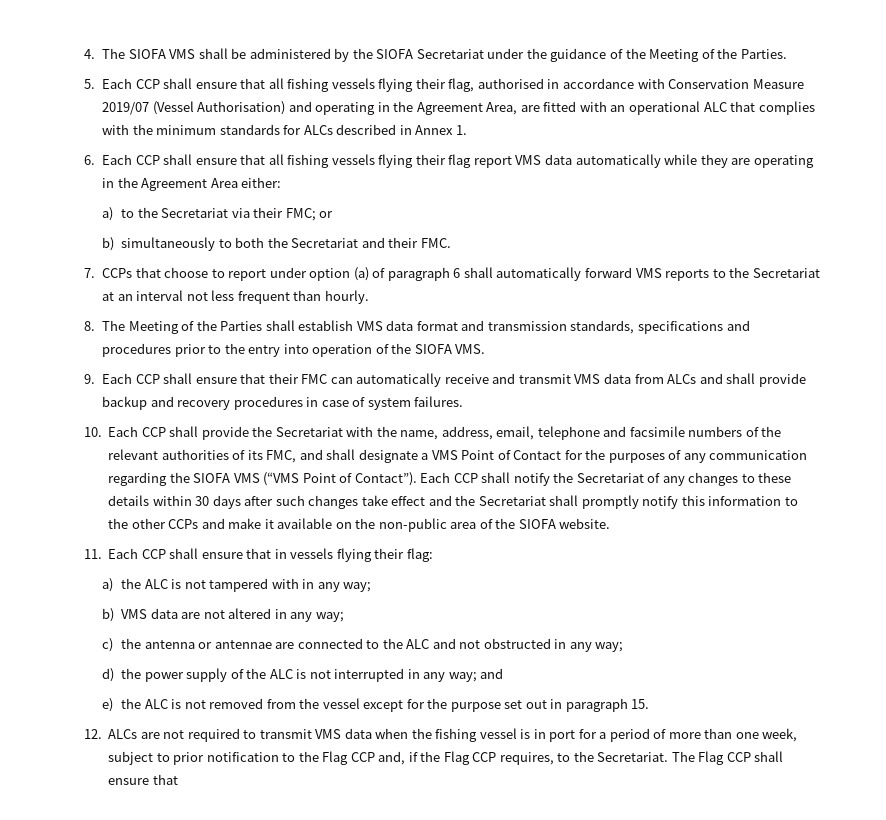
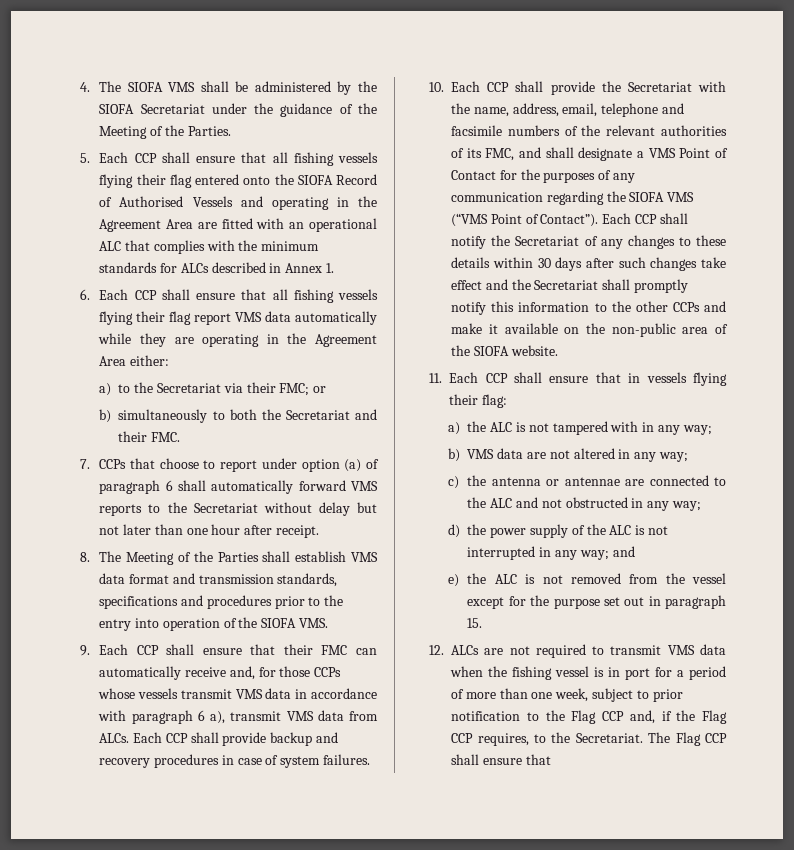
[448,78,804,92] [102,101,286,115] flag, authorised in accordance with Conservation Measure 2019/07 (Vessel Authorisation) -> [169,174,377,188] [99,196,233,207] flag entered onto the SIOFA Record of Authorised Vessels
[486,102,518,115] Area, -> [166,219,194,229] Area
[102,290,369,304] at an interval not less frequent than hourly. -> [263,502,377,516] [99,524,319,538] without delay but not later than one hour after receipt.
[492,373,516,384] and -> [229,666,342,680] [98,688,377,699] [98,710,226,724] and, for those CCPs whose vessels transmit VMS data in accordance with paragraph 6 a),
[667,373,723,384] ALCs and -> [99,732,188,743] ALCs. Each CCP

